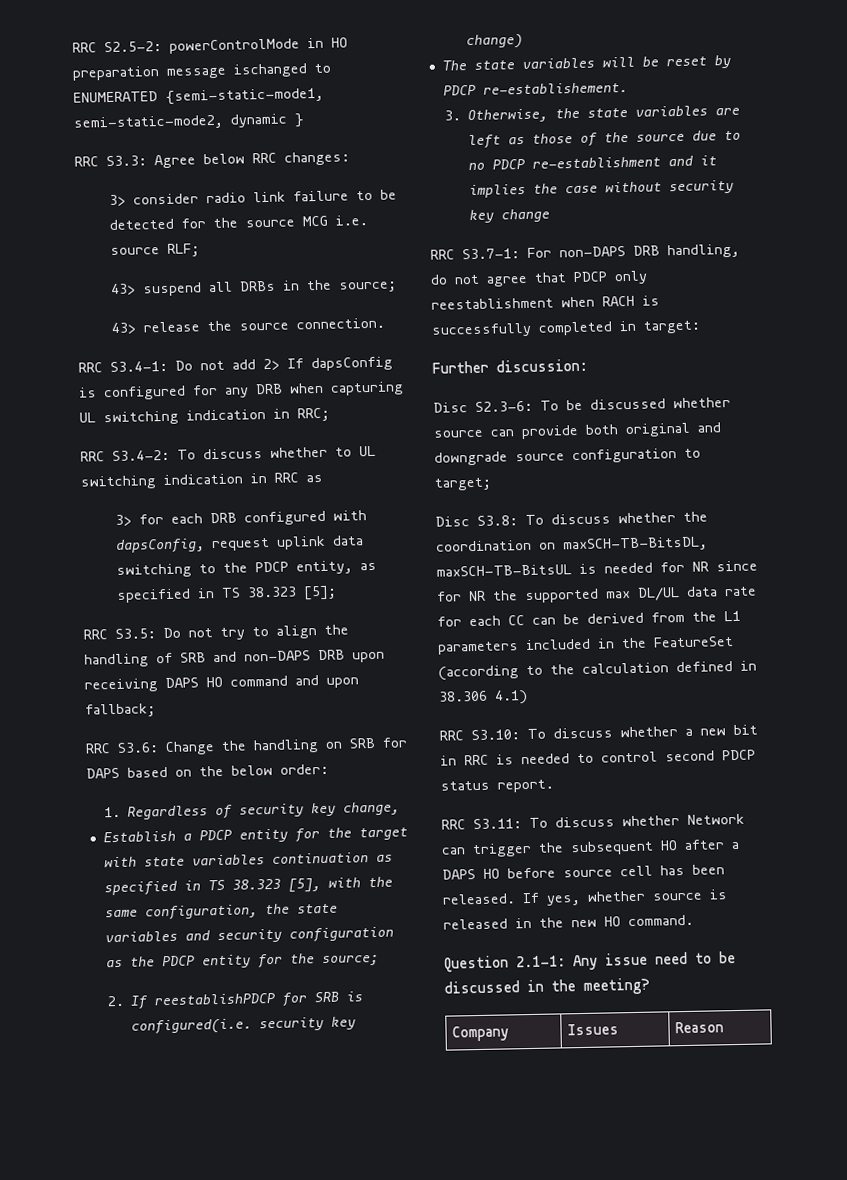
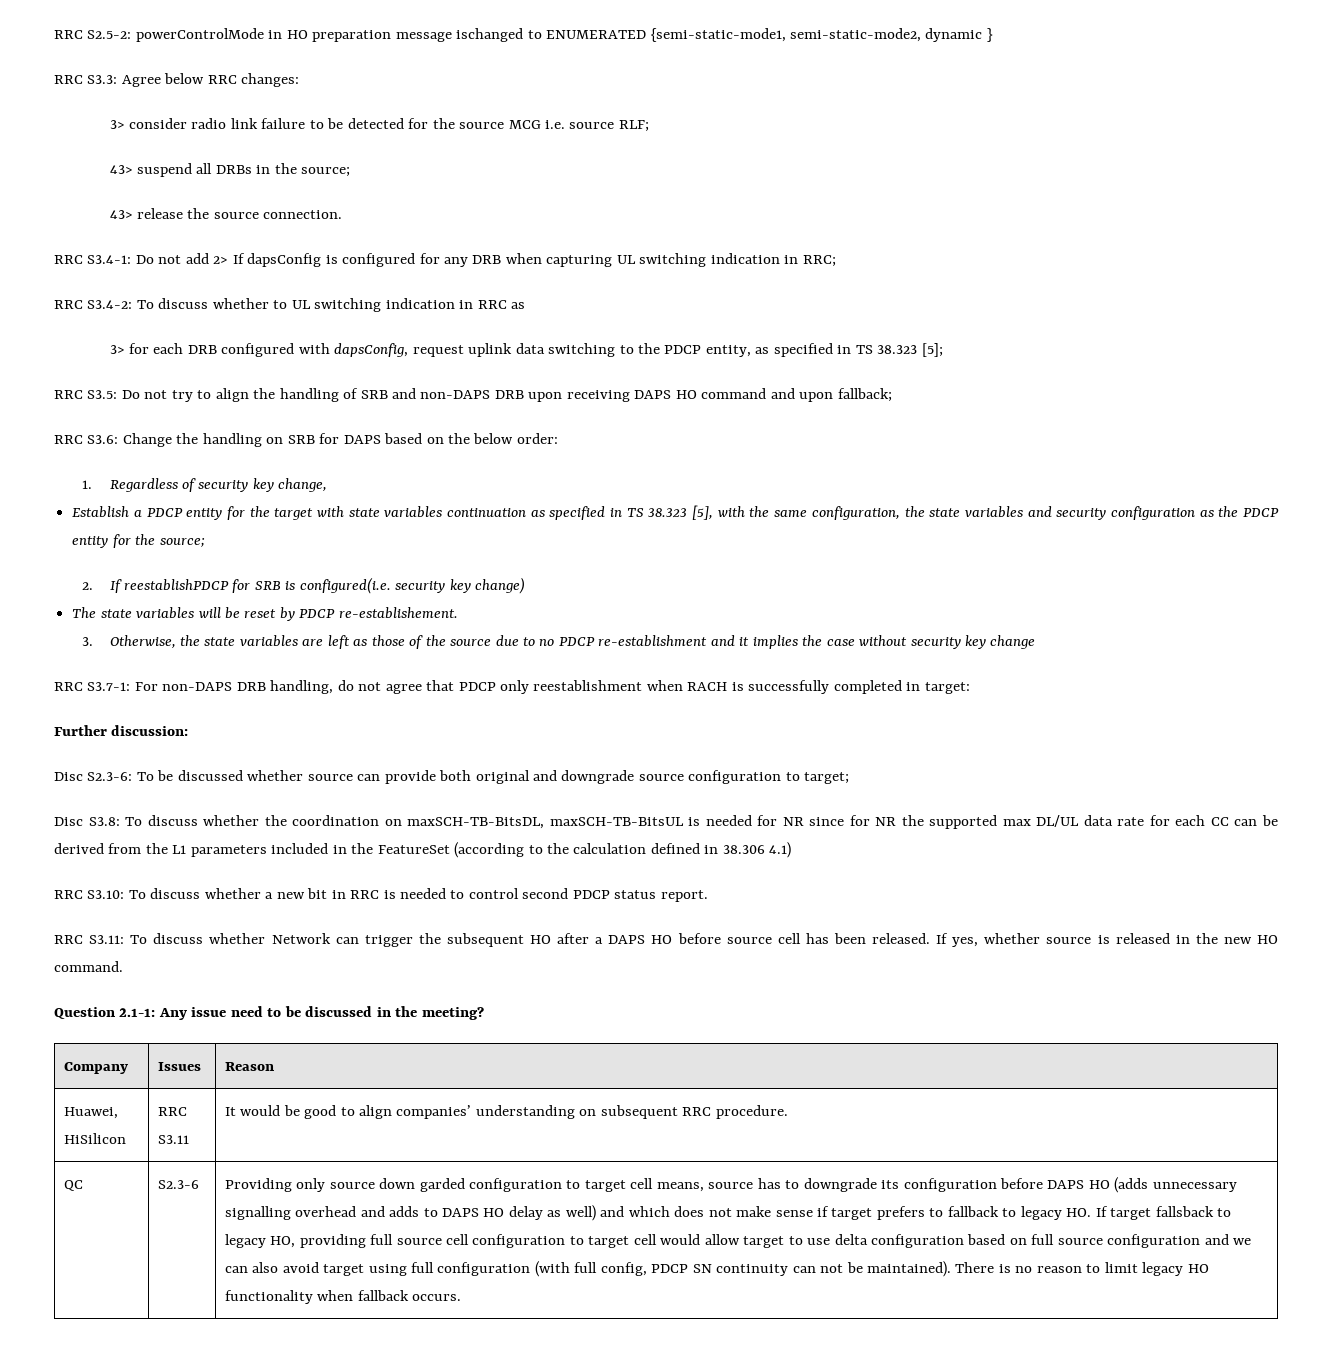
(725, 1027) none -> [63,1107,118,1119] [63,1133,126,1144] [157,1107,187,1116] [157,1135,189,1144] [224,1105,788,1119] [63,1180,83,1191] [157,1180,199,1189] [224,1177,1237,1193] [224,1205,1231,1221] [224,1234,1252,1248] [224,1261,1209,1277] [224,1290,462,1304] // Huawei, HiSilicon | RRC S3.11 | It would be good to align companies’ understanding on subsequent RRC procedure. // QC | S2.3-6 | Providing only source down garded configuration to target cell means, source has to downgrade its configuration before DAPS HO (adds unnecessary signalling overhead and adds to DAPS HO delay as well) and which does not make sense if target prefers to fallback to legacy HO. If target fallsback to legacy HO, providing full source cell configuration to target cell would allow target to use delta configuration based on full source configuration and we can also avoid target using full configuration (with full config, PDCP SN continuity can not be maintained). There is no reason to limit legacy HO functionality when fallback occurs.

